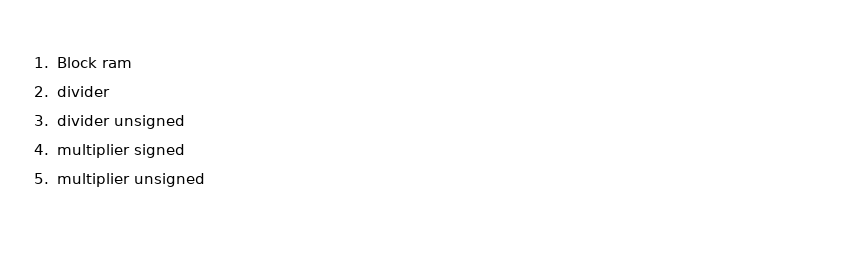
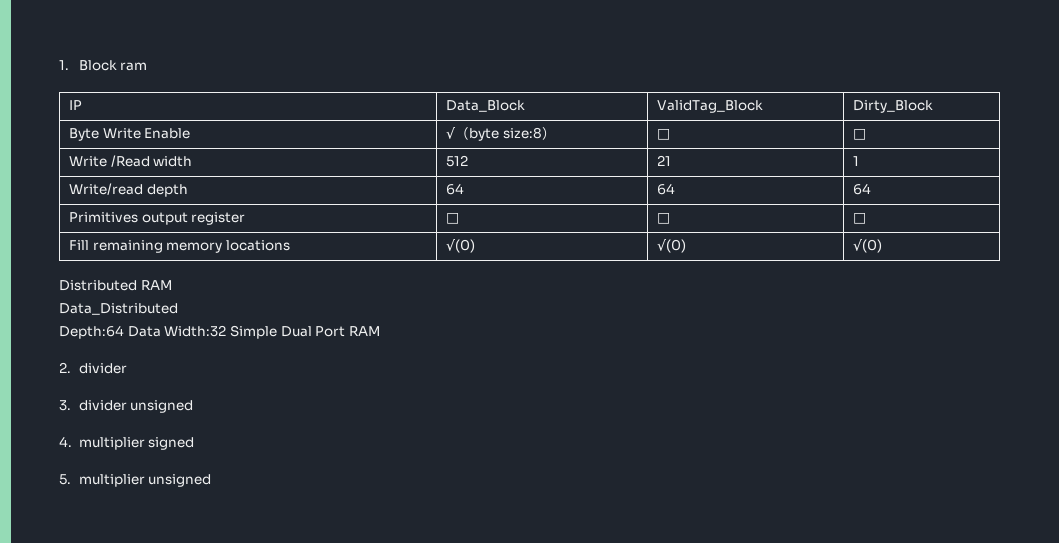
(132, 64) none -> [69,100,83,110] [446,100,526,112] [657,100,764,113] [853,100,934,113] [69,128,191,141] [446,127,556,141] [657,129,671,140] [853,129,867,140] [69,155,193,167] [446,155,469,167] [657,155,672,166] [853,156,860,166] [69,183,188,197] [446,183,465,195] [657,183,676,195] [853,183,872,195] [69,212,246,225] [446,213,460,224] [657,213,671,224] [853,213,867,224] [69,240,290,253] [446,239,476,253] [657,239,687,253] [853,239,883,253] [59,280,172,291] [59,303,178,315] [59,325,380,339] // IP | Data_Block | ValidTag_Block | Dirty_Block // Byte Write Enable | √（byte size:8） | □ | □ // Write /Read width | 512 | 21 | 1 // Write/read depth | 64 | 64 | 64 // Primitives output register | □ | □ | □ // Fill remaining memory locations | √(0) | √(0) | √(0) // Distributed RAM // Data_Distributed // Depth:64 Data Width:32 Simple Dual Port RAM

